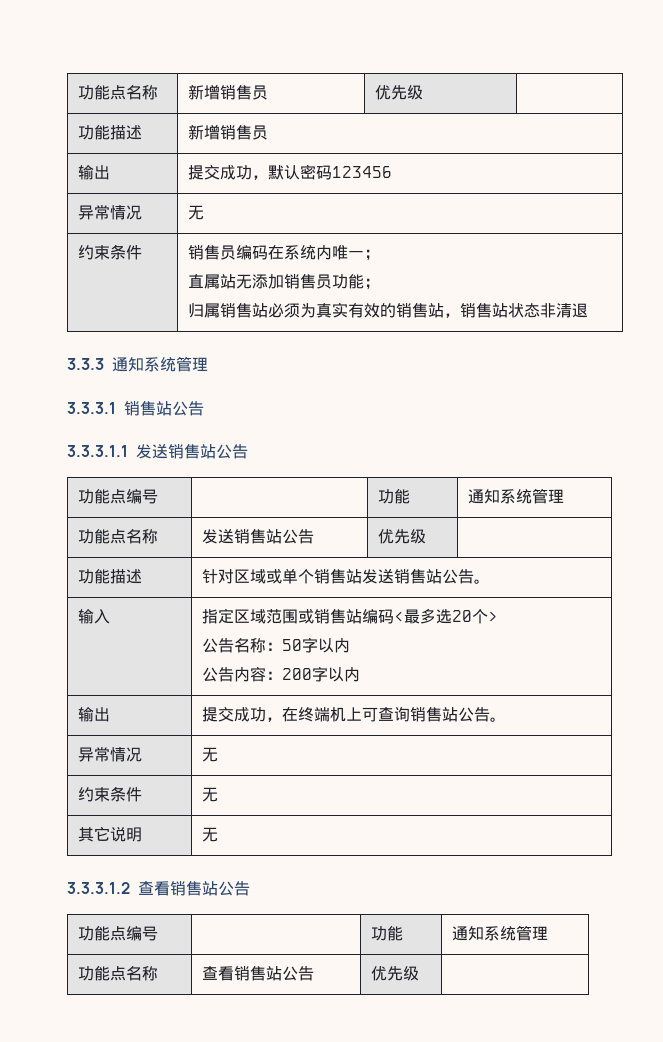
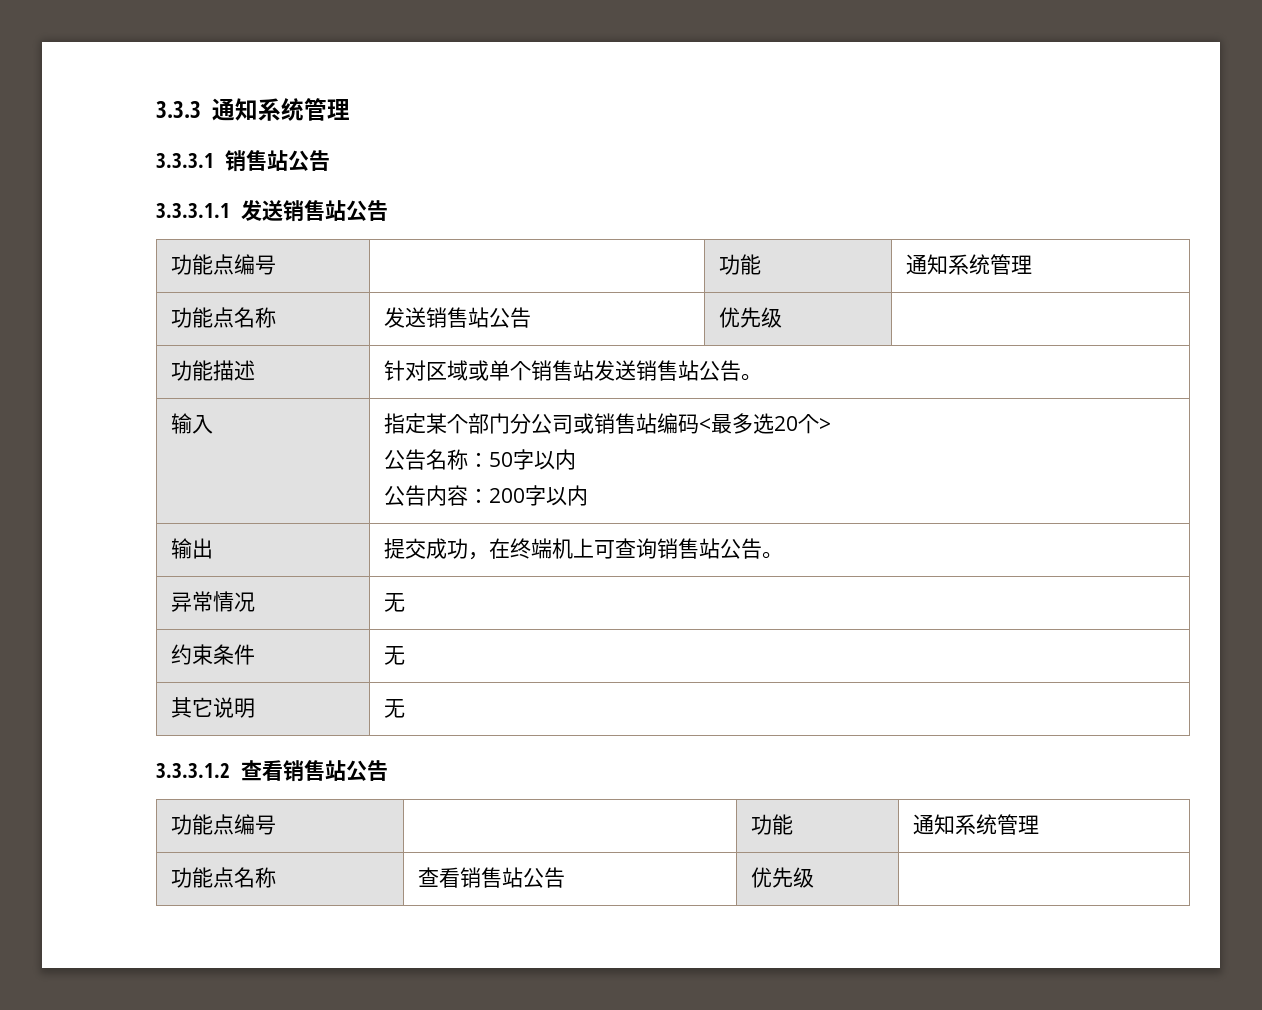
[77,85,158,100] [187,84,268,100] [374,85,423,100] [77,125,142,140] [187,124,268,140] [77,165,110,180] [187,164,392,180] [77,205,142,220] [187,205,204,220] [77,244,142,260] [187,244,380,261] [187,273,380,290] [187,302,588,318] 功能点名称 | 新增销售员 | 优先级 | // 功能描述 | 新增销售员 // 输出 | 提交成功，默认密码123456 // 异常情况 | 无 // 约束条件 | 销售员编码在系统内唯一； // 直属站无添加销售员功能； // 归属销售站必须为真实有效的销售站，销售站状态非清退 // -> (156, 109) none
[233,609,298,624] 区域范围 -> [425,413,573,434] 某个部门分公司

